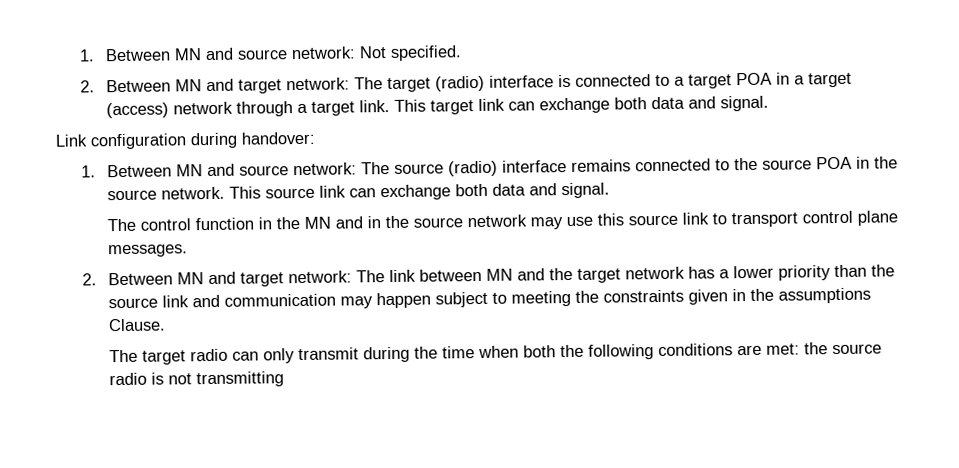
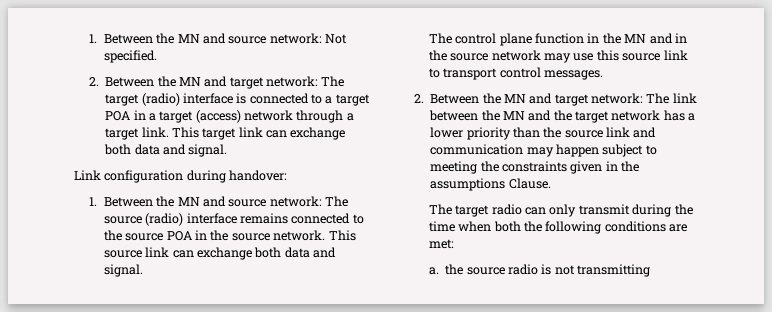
[79,48,171,62] 1. Between -> [88,33,175,44] 1. Between the
(171, 86) none -> [157,76,176,87] the
(172, 171) none -> [156,196,175,207] the
(191, 224) none -> [499,33,532,46] plane
[856,210,898,226] plane -> (541, 72) none
(173, 279) none -> [482,93,501,104] the
(482, 275) none -> [481,110,500,121] the
(800, 349) none -> [428,267,439,275] // a.

